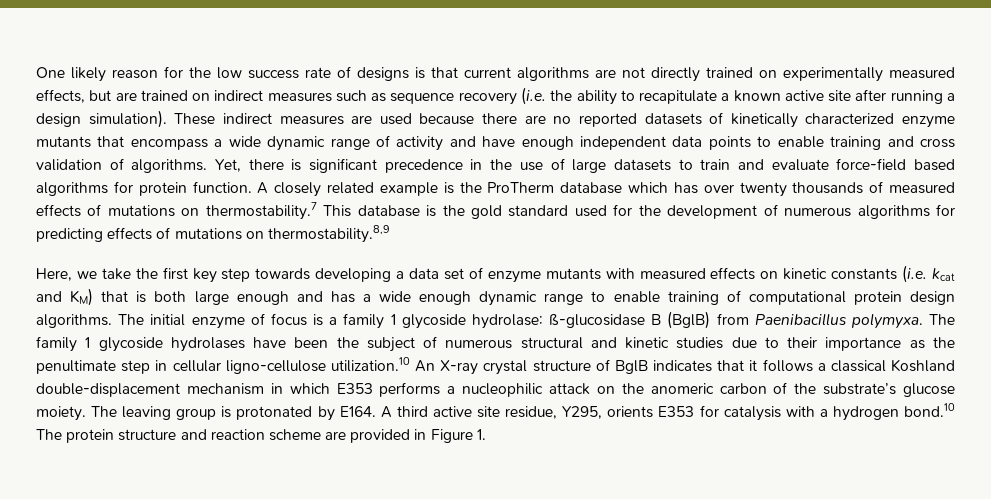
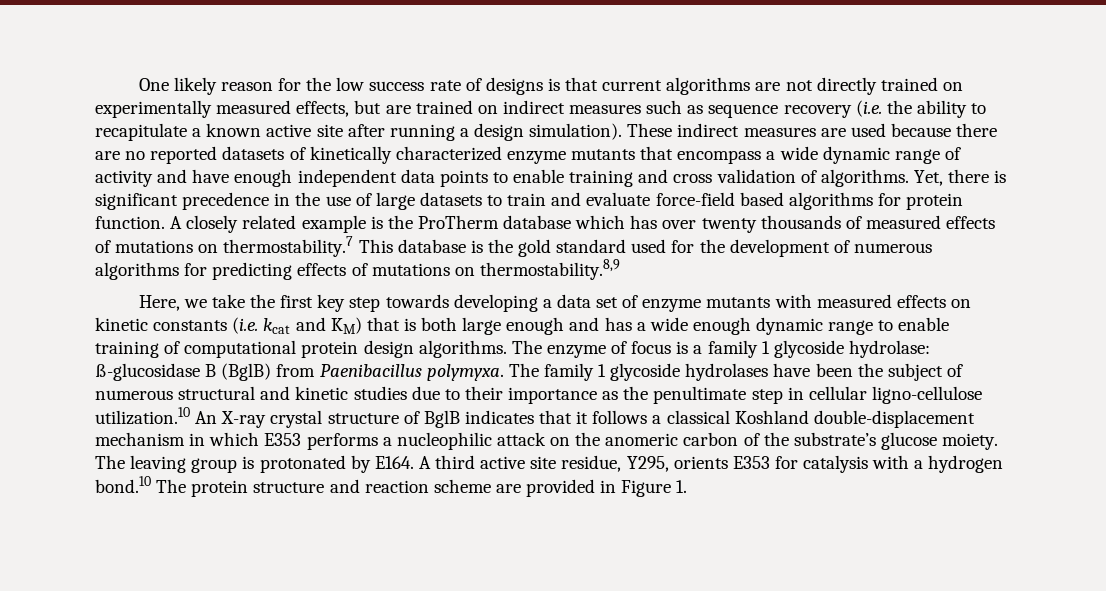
[150,314,186,326] initial -> (542, 347) none

